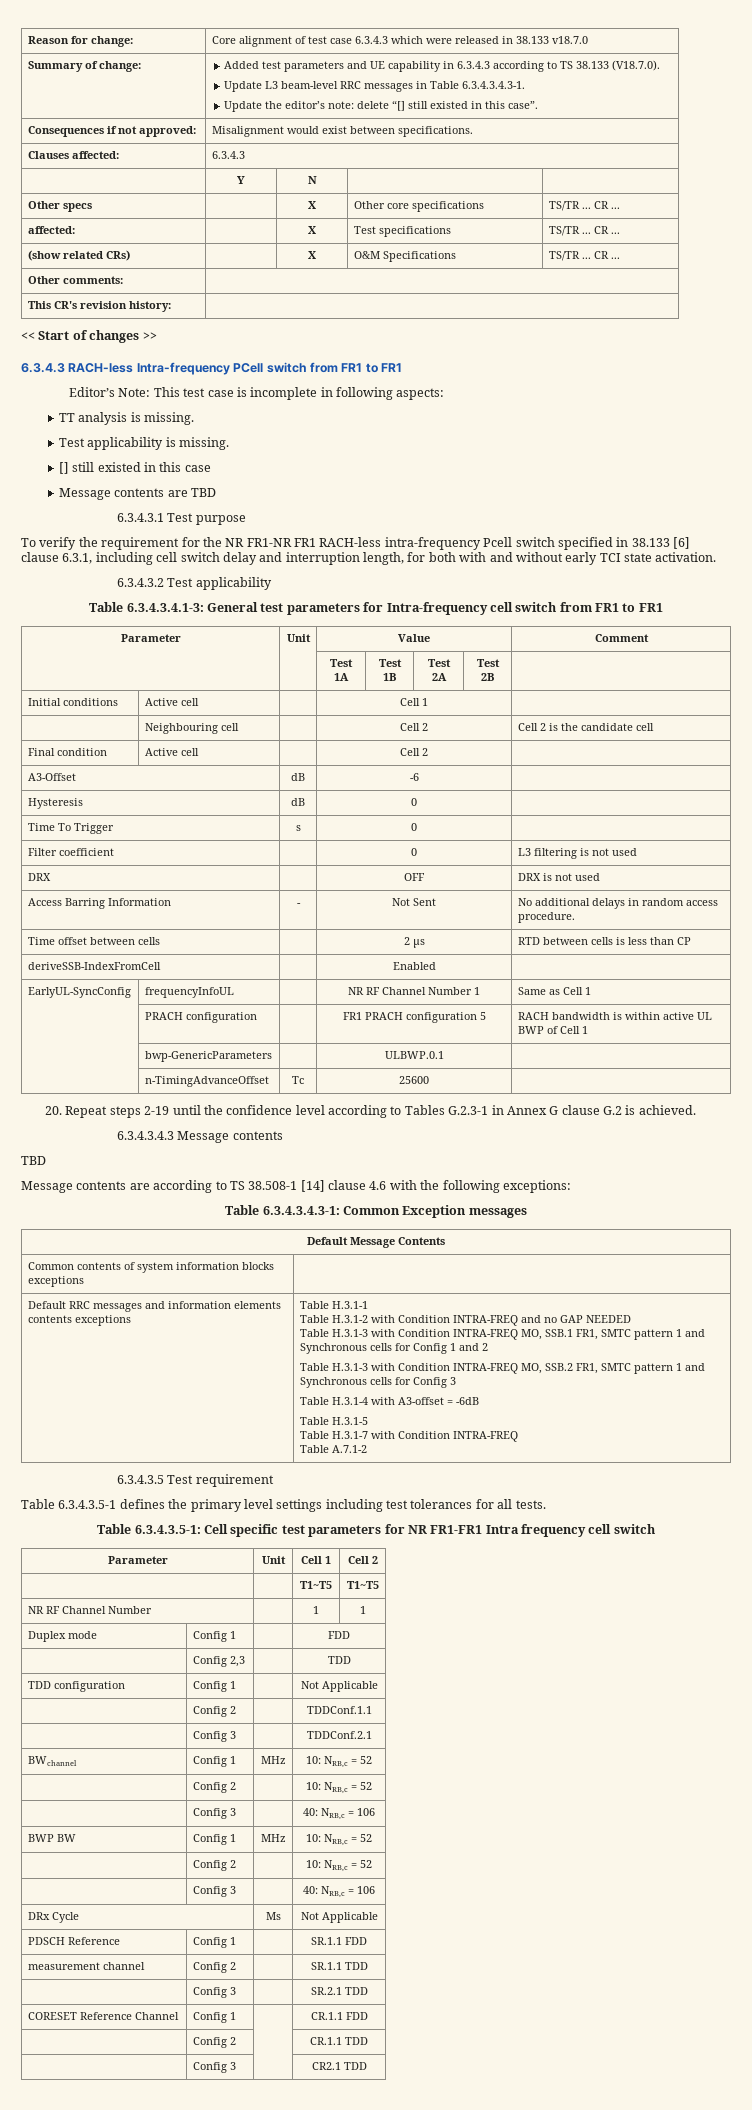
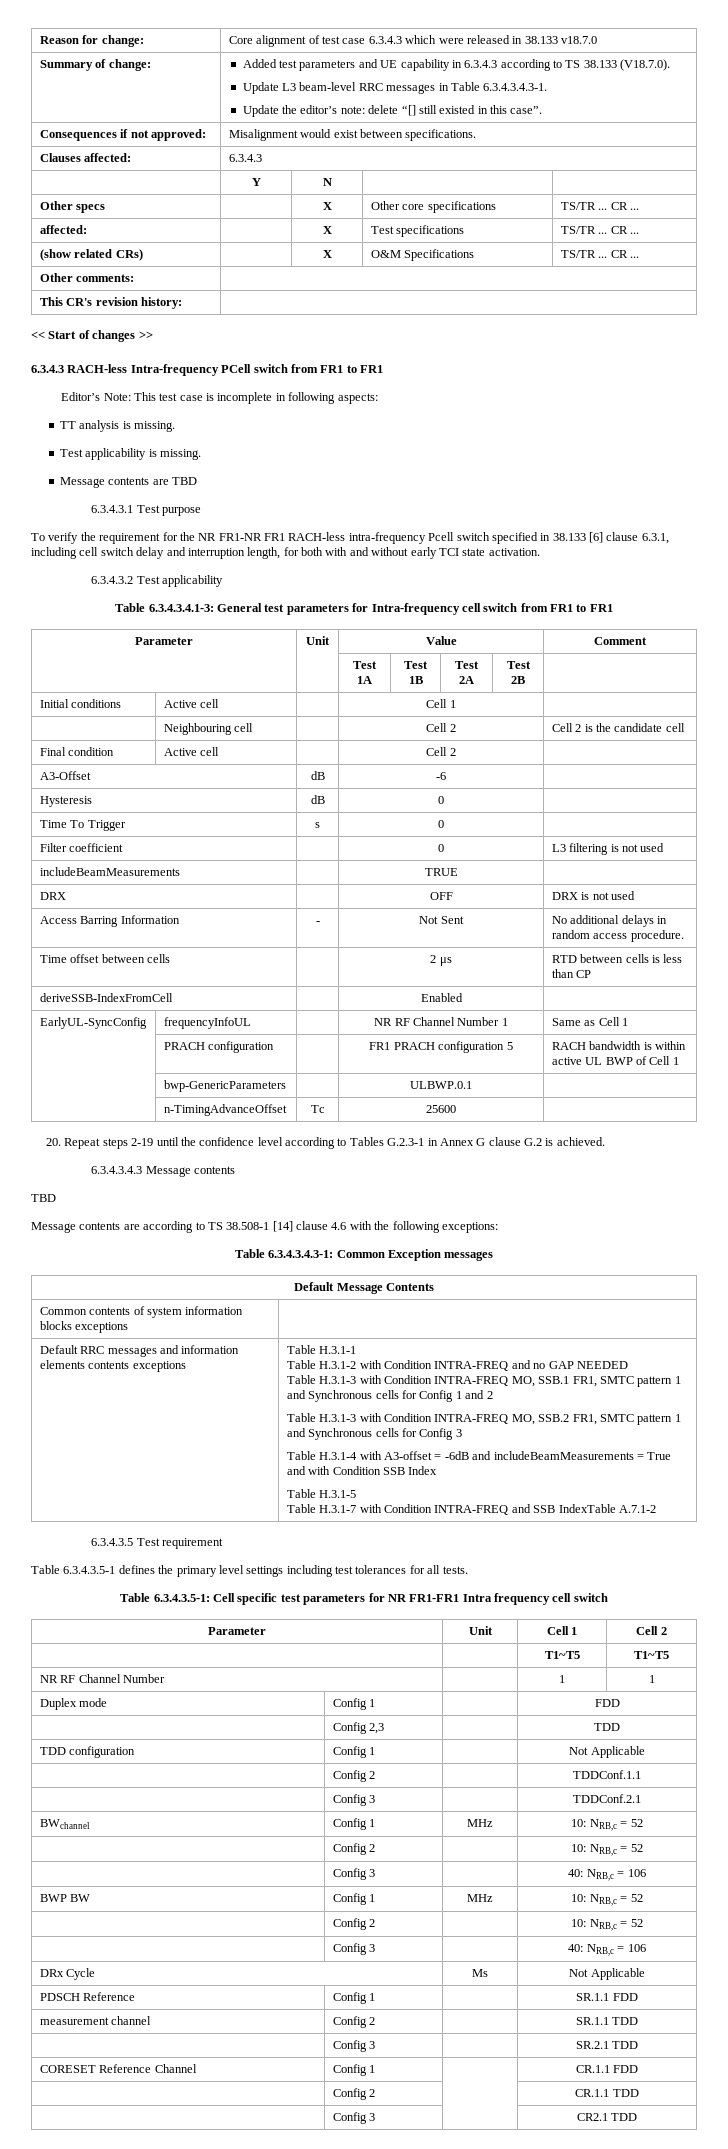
[58,462,211,474] // [] still existed in this case -> (201, 454) none
(637, 852) none -> [39,867,180,876] [424,868,458,876] // includeBeamMeasurements | | TRUE |
(479, 1401) none -> [472,1451,672,1460] [286,1466,438,1475] and includeBeamMeasurements = True and with Condition SSB Index
[299,1445,329,1453] // Table -> [511,1504,616,1513] and SSB IndexTable

